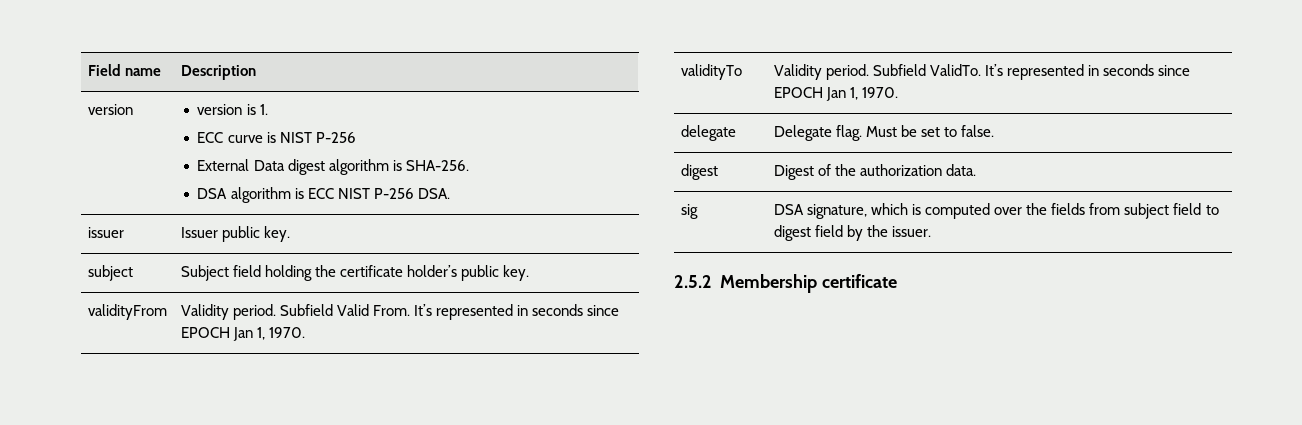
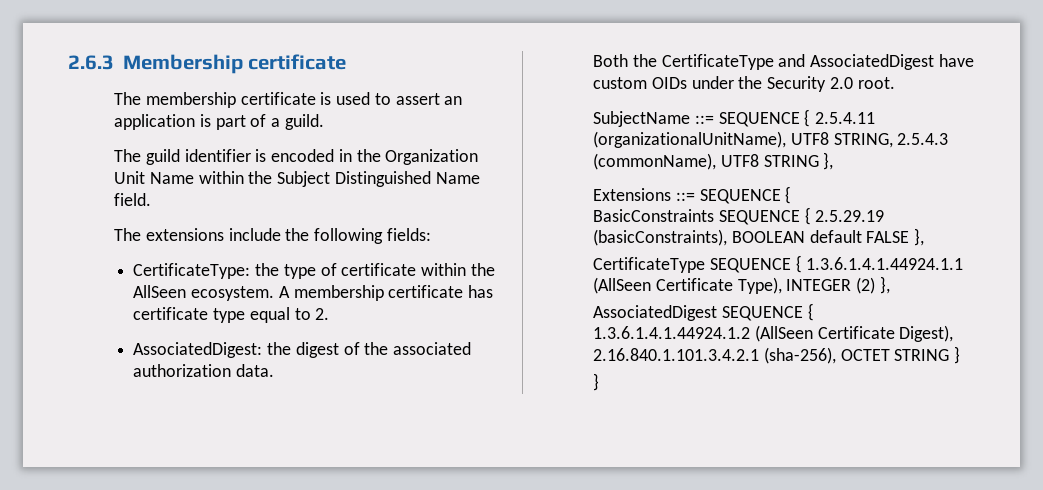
[87,64,162,76] [180,65,256,80] [87,104,133,115] [197,104,268,115] [197,132,356,143] [197,159,469,175] [197,187,450,203] [87,227,124,238] [180,226,291,242] [87,265,133,281] [180,265,530,281] [87,304,167,320] [180,304,620,320] [180,327,306,341] [680,64,742,80] [773,64,1191,80] [773,87,899,101] [680,125,736,141] [773,125,995,141] [680,164,718,180] [773,164,977,180] [680,204,698,219] [773,203,1219,219] [773,225,932,241] [674,274,898,293] Field name | Description // version | version is 1. // ECC curve is NIST P-256 // External Data digest algorithm is SHA-256. // DSA algorithm is ECC NIST P-256 DSA. // issuer | Issuer public key. // subject | Subject field holding the certificate holder’s public key. // validityFrom | Validity period. Subfield Valid From. It’s represented in seconds since EPOCH Jan 1, 1970. // validityTo | Validity period. Subfield ValidTo. It’s represented in seconds since EPOCH Jan 1, 1970. // delegate | Delegate flag. Must be set to false. // digest | Digest of the authorization data. // sig | DSA signature, which is computed over the fields from subject field to digest field by the issuer. // 2.5.2 Membership certificate -> [68,54,347,74] [114,92,463,108] [114,114,324,130] [114,149,479,165] [114,171,480,187] [114,193,152,206] [114,228,431,244] [133,263,495,279] [133,285,494,301] [133,307,330,323] [133,342,472,358] [133,364,275,377] [593,54,974,70] [593,76,895,92] [593,109,876,127] [593,131,949,148] [593,152,834,170] [593,186,792,204] [593,207,885,225] [593,228,925,246] [593,255,964,273] [593,276,890,294] [593,303,814,321] [593,325,954,342] [593,346,961,364] [593,373,600,391] 2.6.3 Membership certificate // The membership certificate is used to assert an application is part of a guild. // The guild identifier is encoded in the Organization Unit Name within the Subject Distinguished Name field. // The extensions include the following fields: // CertificateType: the type of certificate within the AllSeen ecosystem. A membership certificate has certificate type equal to 2. // AssociatedDigest: the digest of the associated authorization data. // Both the CertificateType and AssociatedDigest have custom OIDs under the Security 2.0 root. // SubjectName ::= SEQUENCE { 2.5.4.11 (organizationalUnitName), UTF8 STRING, 2.5.4.3 (commonName), UTF8 STRING }, // Extensions ::= SEQUENCE { // BasicConstraints SEQUENCE { 2.5.29.19 (basicConstraints), BOOLEAN default FALSE }, // CertificateType SEQUENCE { 1.3.6.1.4.1.44924.1.1 (AllSeen Certificate Type), INTEGER (2) }, // AssociatedDigest SEQUENCE { 1.3.6.1.4.1.44924.1.2 (AllSeen Certificate Digest), 2.16.840.1.101.3.4.2.1 (sha-256), OCTET STRING } // }

